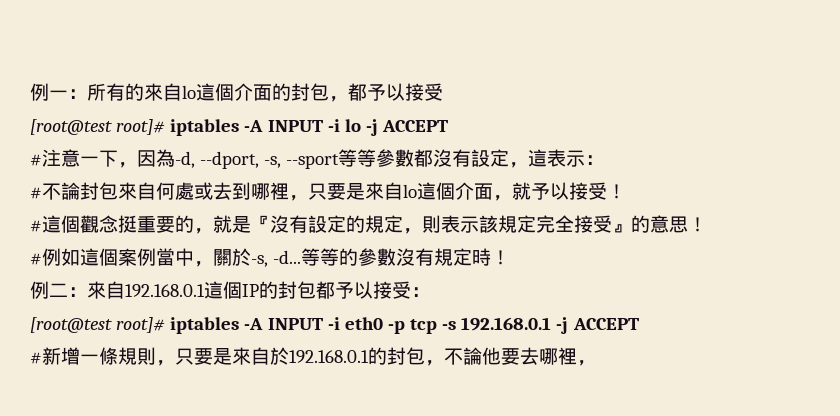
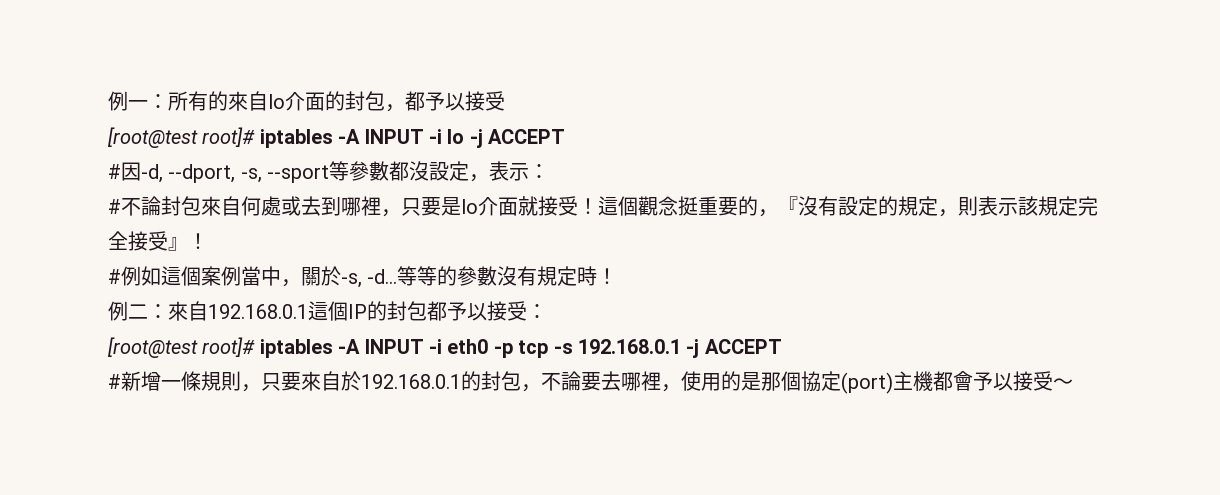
[196,83,234,101] 這個 -> (285, 101) none
[42,149,175,168] 注意一下，因為 -> [121,162,141,181] 因
[357,149,377,167] 等 -> (350, 171) none
[452,149,548,168] 有設定，這 -> [429,161,490,182] 設定，
[365,182,569,201] 來自lo這個介面，就予以 -> [461,196,538,216] lo介面就
[30,220,42,232] // # -> (598, 206) none
[213,215,251,233] 就是 -> (778, 213) none
[631,215,688,233] 的意思 -> (188, 244) none
[213,348,232,365] 是 -> (301, 381) none
[482,347,501,365] 他 -> (581, 381) none
(596, 363) none -> [681,371,1073,394] 使用的是那個協定(port)主機都會予以接受～

